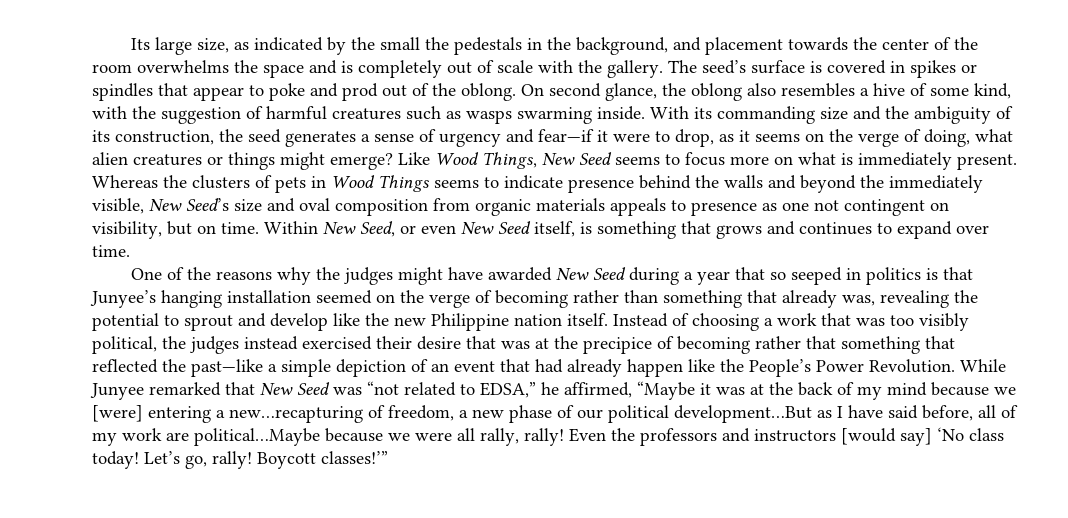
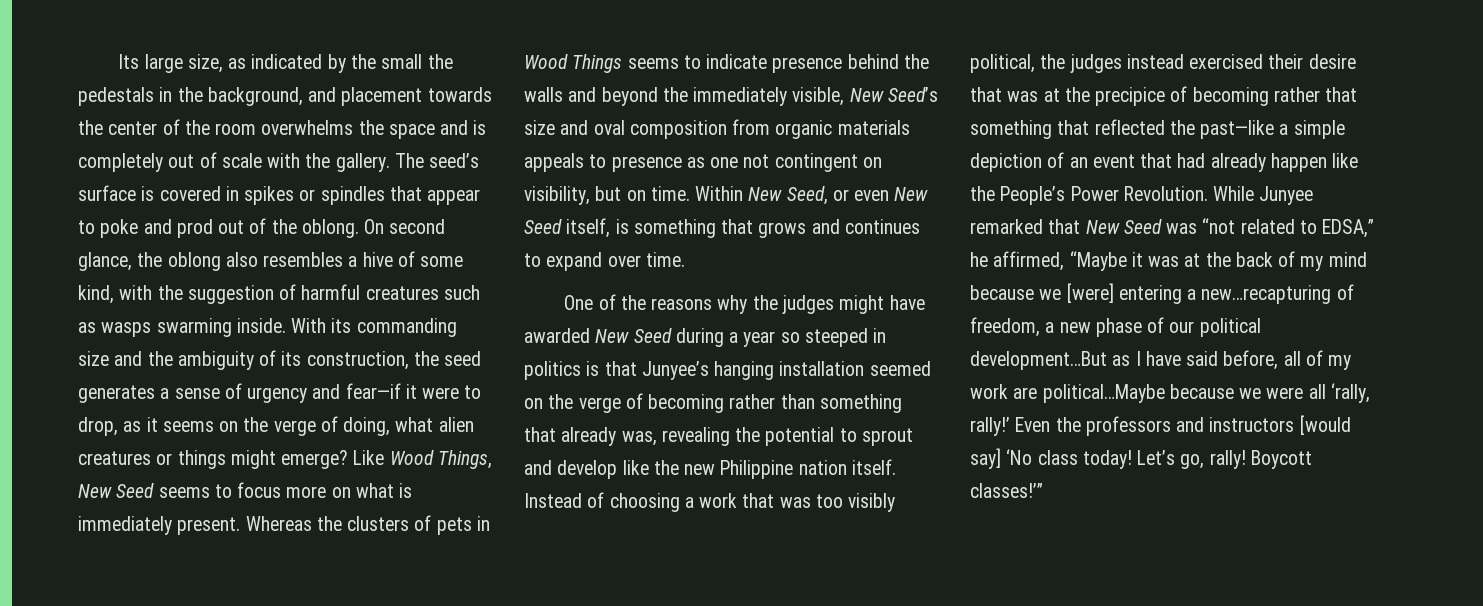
[734,267,842,285] that so seeped -> [780,328,868,347] so steeped
[480,428,564,446] rally, rally! -> [1330,383,1370,403] [970,417,1010,436] ‘rally, rally!’

